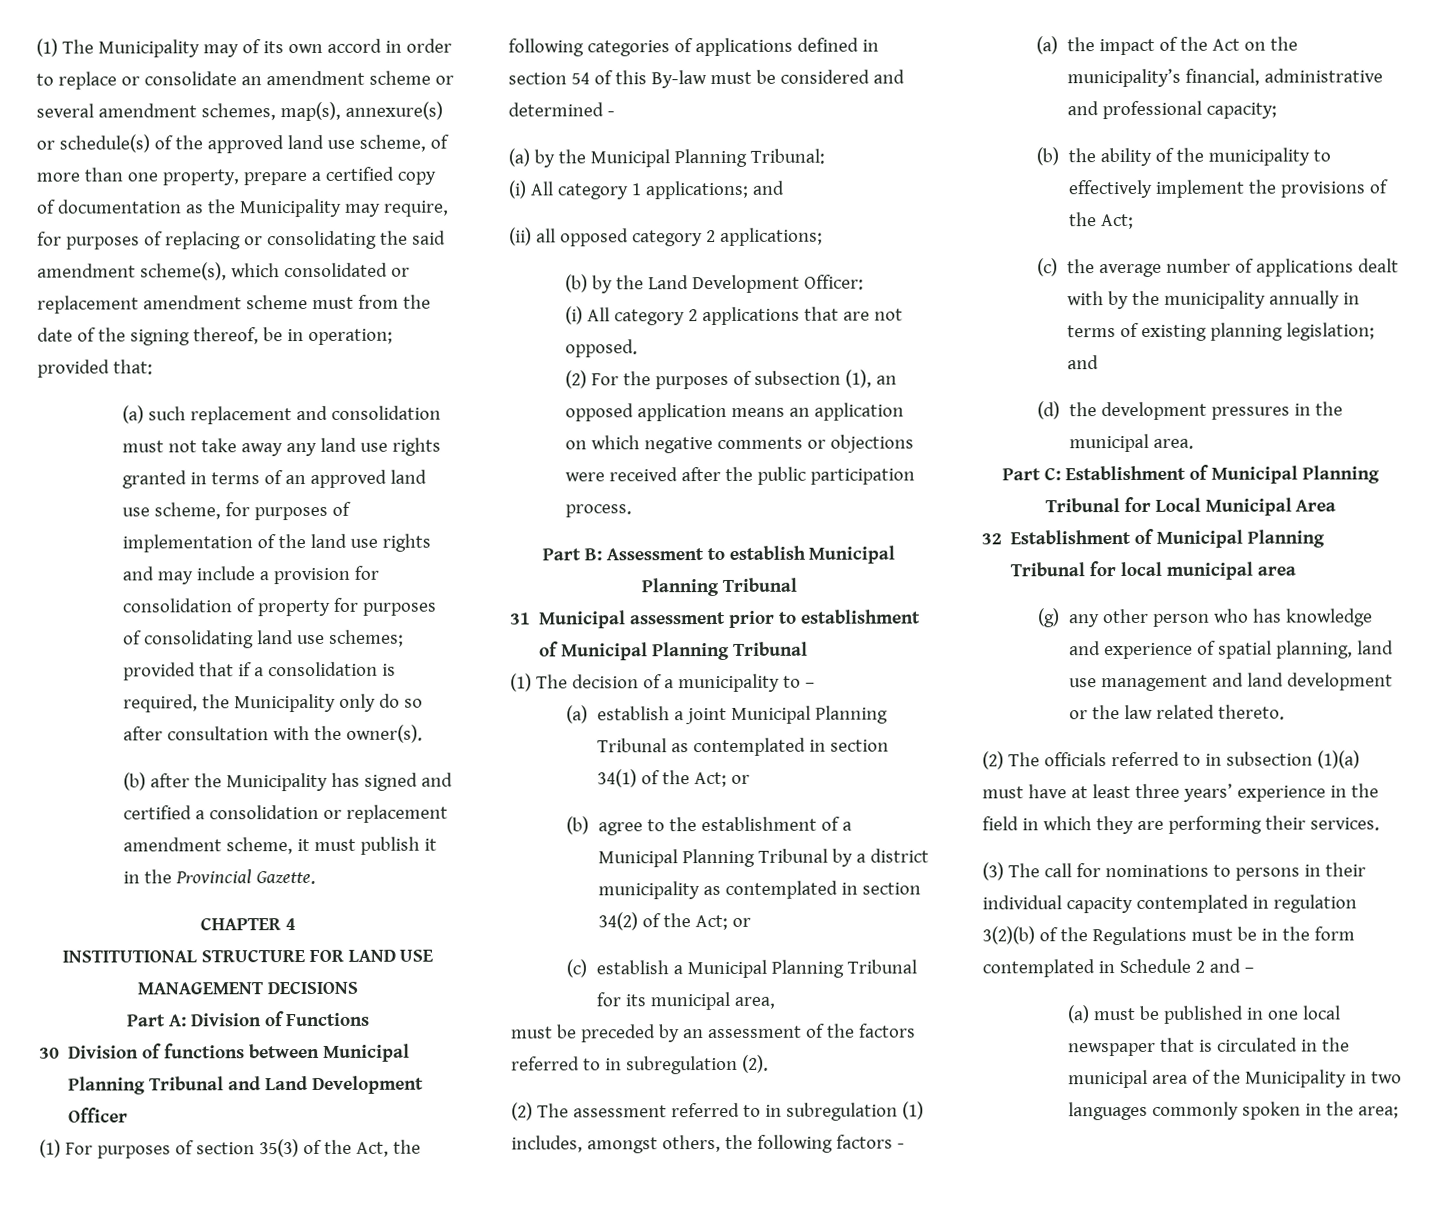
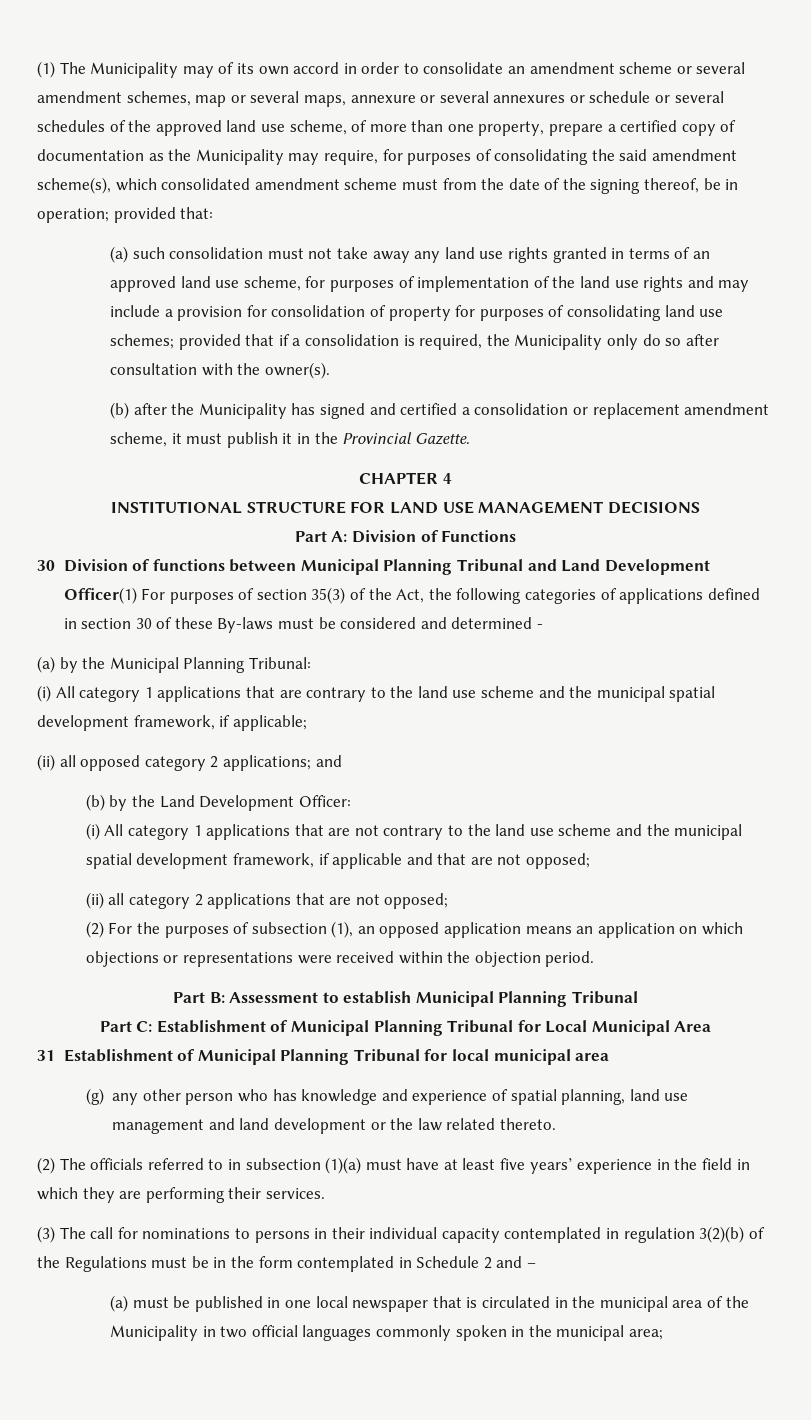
[57,71,140,90] replace or -> (419, 68) none
[279,101,443,122] [36,134,150,153] map(s), annexure(s) or schedule(s) -> [195,91,724,107] [37,120,105,132] map or several maps, annexure or several annexures or schedule or several schedules
[164,231,263,250] replacing or -> (492, 155) none
[390,267,410,277] [37,295,139,314] or replacement -> (251, 184) none
[189,405,328,425] replacement and -> (165, 253) none
[68,1107,129,1123] [39,1139,61,1158] Officer // (1) -> [63,587,137,604] Officer(1)
[570,70,707,89] 54 of this By-law -> [135,617,274,633] 30 of these By-laws
[644,180,784,200] applications; and -> [157,686,716,702] [37,715,307,731] applications that are contrary to the land use scheme and the municipal spatial development framework, if applicable;
(823, 236) none -> [315,755,342,767] and
(686, 317) none -> [193,824,743,840] [85,853,591,869] [85,892,190,909] 1 applications that are not contrary to the land use scheme and the municipal spatial development framework, if applicable and that are not opposed; // (ii) all category
[565,339,639,358] opposed. -> [384,893,449,909] opposed;
[644,434,915,454] [565,466,916,485] [565,504,633,518] negative comments or objections were received after the public participation process. -> [85,951,595,967] objections or representations were received within the objection period.
[510,609,922,629] [539,641,809,661] [510,673,815,693] [566,705,888,725] [596,737,889,757] [596,769,750,788] [566,816,852,836] [597,848,929,868] [597,880,921,900] [597,912,751,931] [566,959,917,979] [595,991,775,1011] [511,1023,916,1043] [511,1054,769,1075] [511,1101,924,1121] [511,1134,905,1154] [1036,36,1298,56] [1066,68,1383,88] [1066,100,1277,120] [1036,147,1331,167] [1067,179,1388,199] [1068,212,1134,230] [1037,258,1399,278] [1066,290,1360,310] [1066,322,1375,341] [1066,355,1099,370] [1037,401,1343,421] [1068,433,1194,453] // 31 Municipal assessment prior to establishment of Municipal Planning Tribunal // (1) The decision of a municipality to – // (a) establish a joint Municipal Planning Tribunal as contemplated in section 34(1) of the Act; or // (b) agree to the establishment of a Municipal Planning Tribunal by a district municipality as contemplated in section 34(2) of the Act; or // (c) establish a Municipal Planning Tribunal for its municipal area, // must be preceded by an assessment of the factors referred to in subregulation (2). // (2) The assessment referred to in subregulation (1) includes, amongst others, the following factors - // (a) the impact of the Act on the municipality’s financial, administrative and professional capacity; // (b) the ability of the municipality to effectively implement the provisions of the Act; // (c) the average number of applications dealt with by the municipality annually in terms of existing planning legislation; and // (d) the development pressures in the municipal area. -> (639, 997) none
[981,533,1002,545] 32 -> [37,1050,55,1061] 31
[1134,783,1180,798] three -> [500,1158,526,1170] five
(1402, 1077) none -> [251,1325,298,1337] official
(1354, 1108) none -> [556,1325,625,1341] municipal

